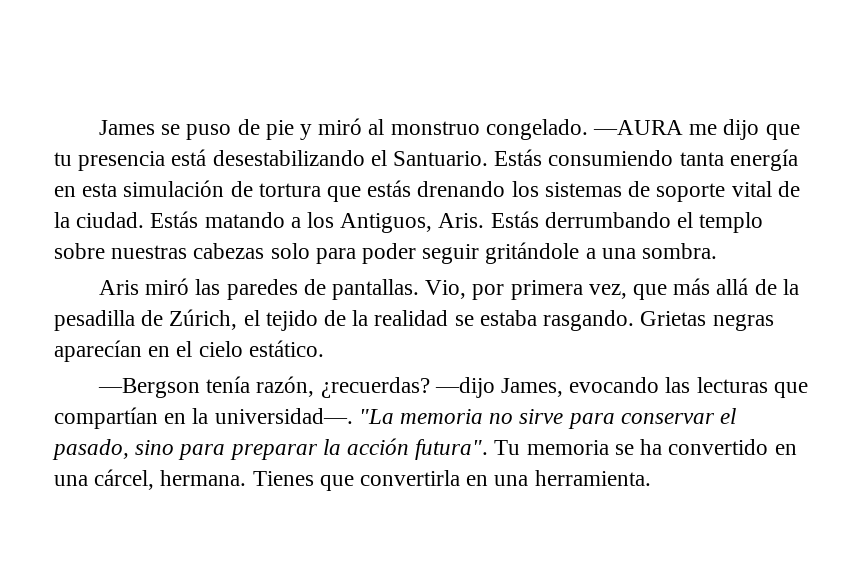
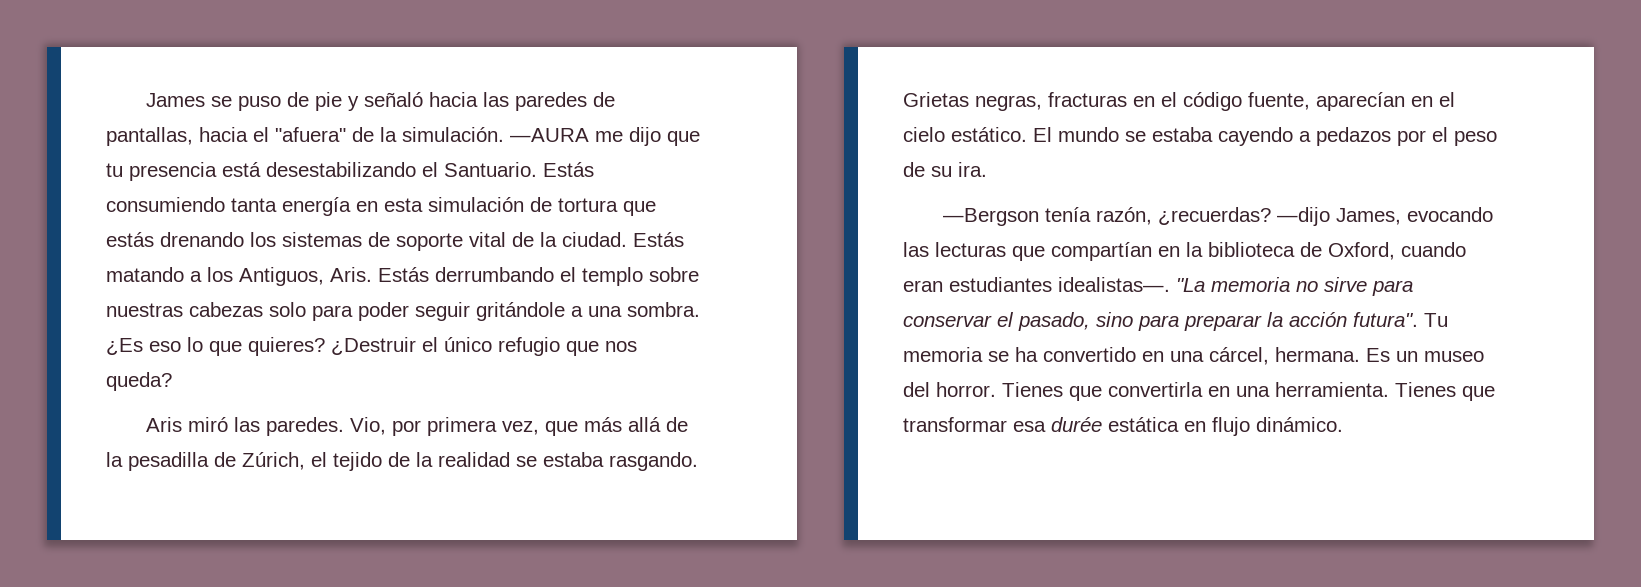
[318,118,588,140] miró al monstruo congelado. -> [363,92,615,111] [106,127,504,146] señaló hacia las paredes de pantallas, hacia el "afuera" de la simulación.
(718, 251) none -> [106,337,637,356] [106,372,172,391] ¿Es eso lo que quieres? ¿Destruir el único refugio que nos queda?
[226,279,419,300] paredes de pantallas. -> [265,417,344,436] paredes.
[712,314,774,331] negras -> [975,92,1310,111] negras, fracturas en el código fuente,
(324, 348) none -> [1033,127,1497,146] [903,162,987,177] El mundo se estaba cayendo a pedazos por el peso de su ira.
[214,408,353,424] universidad—. -> [1208,242,1466,260] [903,277,1170,292] biblioteca de Oxford, cuando eran estudiantes idealistas—.
(247, 478) none -> [1366,348,1484,362] [903,382,996,397] Es un museo del horror.
(651, 478) none -> [1395,382,1495,401] [903,417,1343,436] Tienes que transformar esa durée estática en flujo dinámico.

